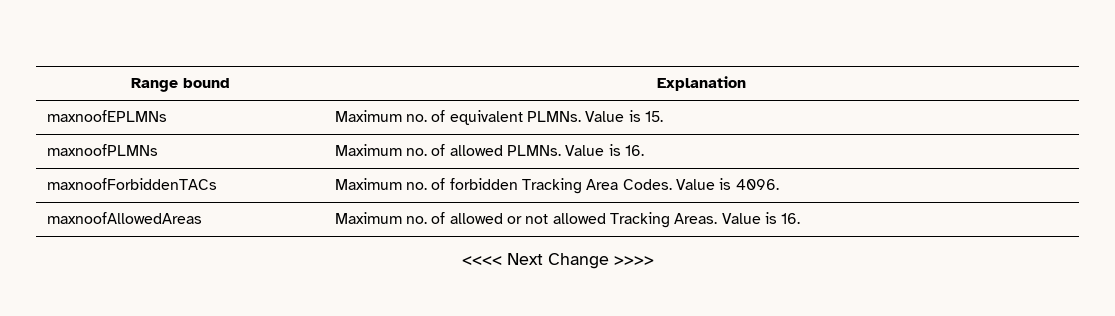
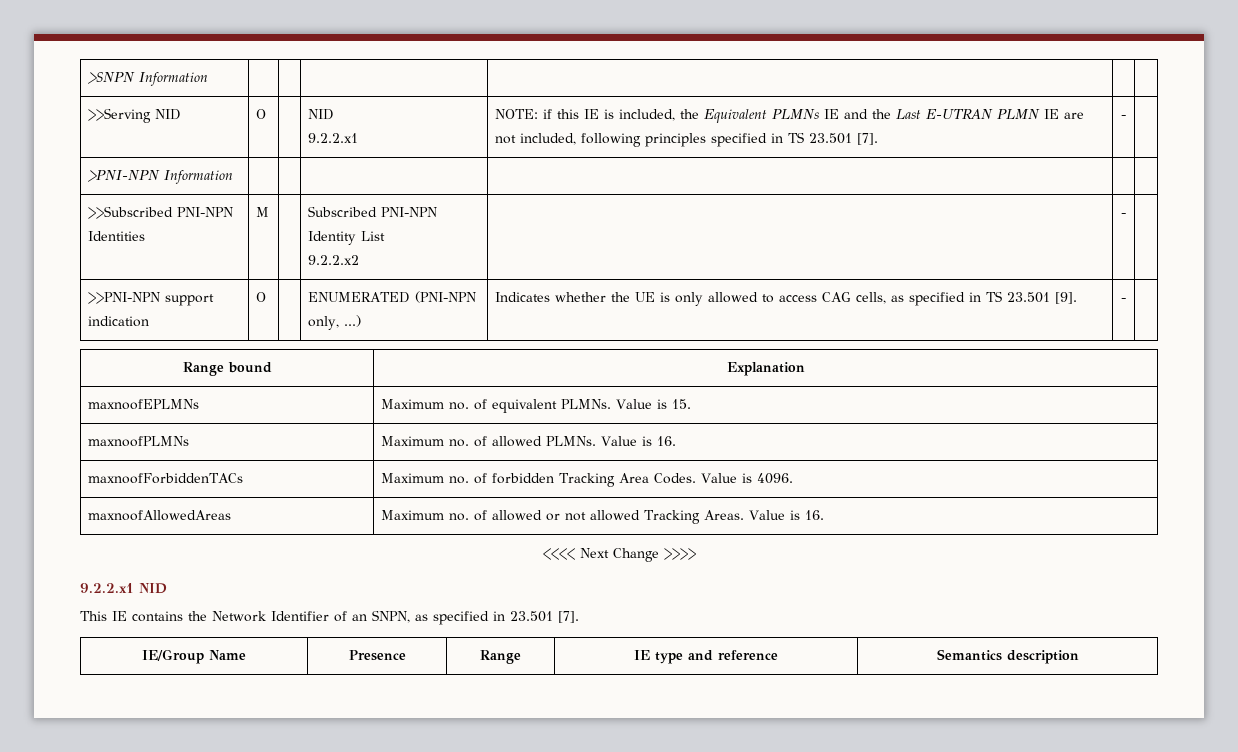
(131, 85) none -> [87,72,208,86] [87,108,181,123] [255,109,266,119] [307,109,334,120] [307,133,358,143] [494,109,1084,123] [494,132,878,147] [1121,115,1126,119] [87,170,233,184] [87,206,233,219] [87,231,145,241] [255,207,269,217] [307,206,437,217] [307,231,385,245] [307,255,359,265] [1121,213,1126,217] [87,292,214,306] [87,316,149,327] [255,292,266,302] [307,291,476,303] [307,315,361,330] [494,291,1077,306] [1121,298,1126,302] >SNPN Information | | | | | | // >>Serving NID | O | | NID // 9.2.2.x1 | NOTE: if this IE is included, the Equivalent PLMNs IE and the Last E-UTRAN PLMN IE are not included, following principles specified in TS 23.501 [7]. | - | // >PNI-NPN Information | | | | | | // >>Subscribed PNI-NPN Identities | M | | Subscribed PNI-NPN Identity List // 9.2.2.x2 | | - | // >>PNI-NPN support indication | O | | ENUMERATED (PNI-NPN only, ...) | Indicates whether the UE is only allowed to access CAG cells, as specified in TS 23.501 [9]. | - | //
(654, 260) none -> [80,583,167,594] [80,610,579,625] [142,649,246,664] [348,650,406,661] [480,650,521,664] [634,650,778,664] [936,649,1079,664] // 9.2.2.x1 NID // This IE contains the Network Identifier of an SNPN, as specified in 23.501 [7]. // IE/Group Name | Presence | Range | IE type and reference | Semantics description

